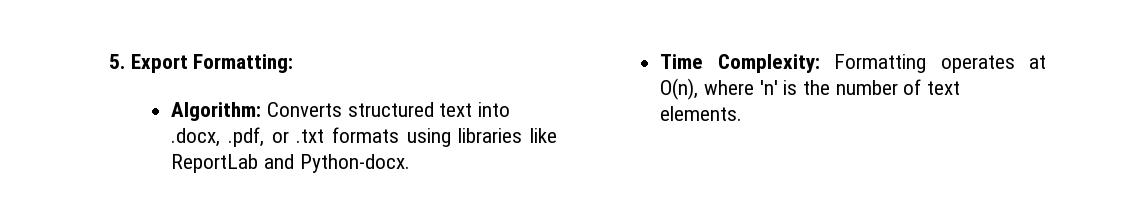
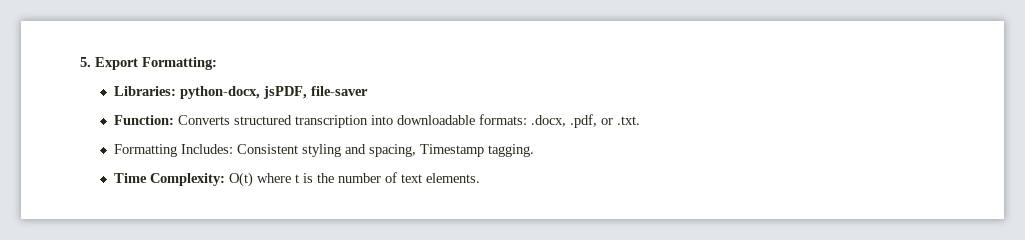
[171,102,510,121] [171,127,557,147] [171,154,410,173] [660,54,1046,73] [660,78,778,100] Algorithm: Converts structured text into .docx, .pdf, or .txt formats using libraries like ReportLab and Python-docx. // Time Complexity: Formatting operates at O(n), where 'n' -> [113,86,368,99] [113,114,640,128] [113,144,534,157] [113,172,299,187] Libraries: python-docx, jsPDF, file-saver // Function: Converts structured transcription into downloadable formats: .docx, .pdf, or .txt. // Formatting Includes: Consistent styling and spacing, Timestamp tagging. // Time Complexity: O(t) where t

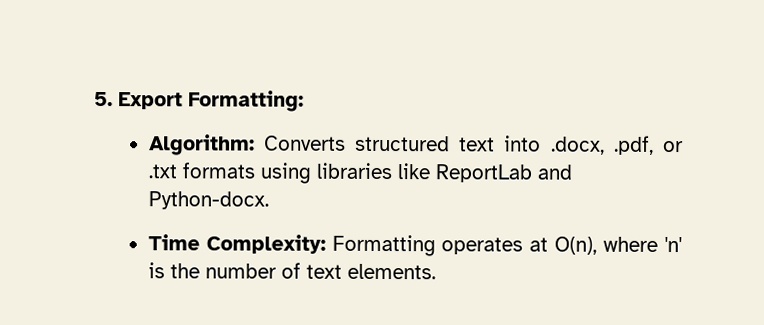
[113,86,368,99] [113,114,640,128] [113,144,534,157] [113,172,299,187] Libraries: python-docx, jsPDF, file-saver // Function: Converts structured transcription into downloadable formats: .docx, .pdf, or .txt. // Formatting Includes: Consistent styling and spacing, Timestamp tagging. // Time Complexity: O(t) where t -> [148,134,684,156] [147,162,572,184] [147,191,269,210] [147,234,683,257] Algorithm: Converts structured text into .docx, .pdf, or .txt formats using libraries like ReportLab and Python-docx. // Time Complexity: Formatting operates at O(n), where 'n'

